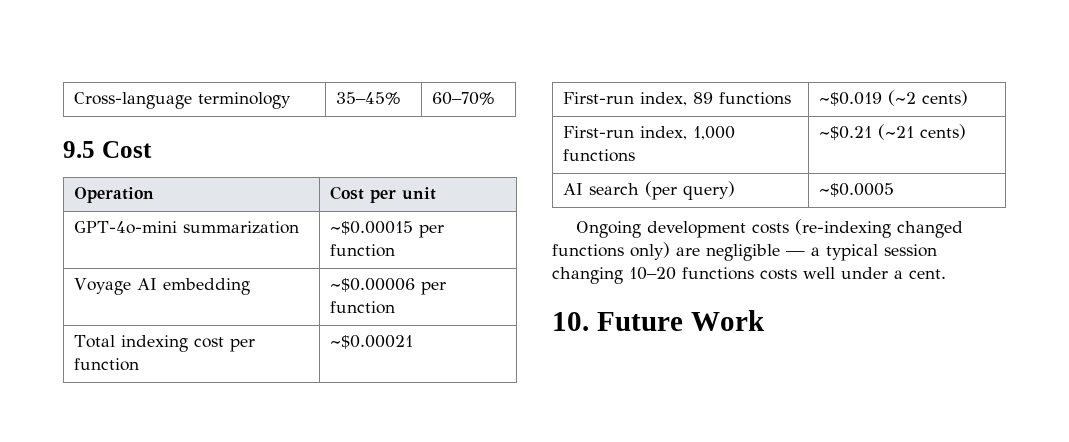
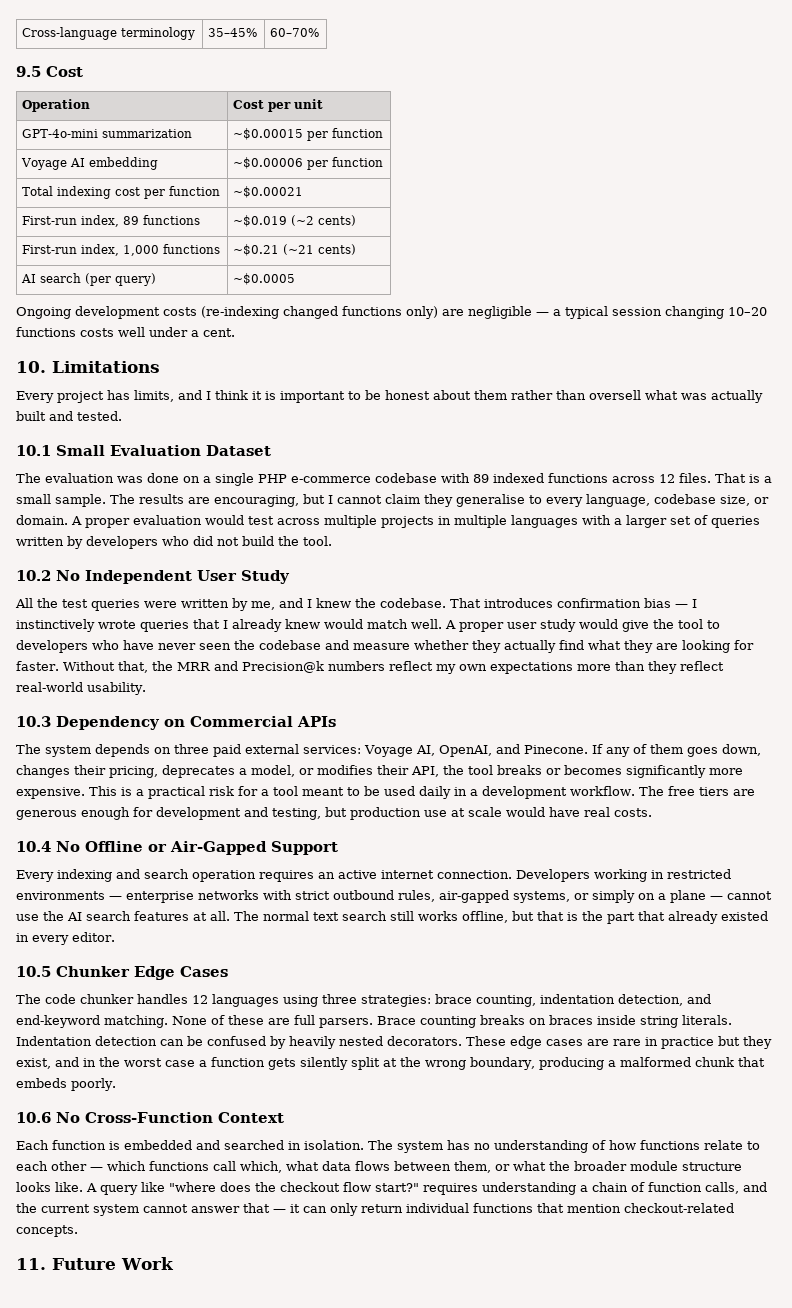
(589, 321) none -> [52,361,160,373] [16,390,763,403] [16,411,122,421] [16,445,271,456] [16,473,772,486] [16,494,769,507] [16,515,760,528] [16,536,332,549] [16,570,290,584] [15,598,697,611] [16,619,720,632] [16,640,754,653] [16,661,724,674] [16,682,146,695] [16,716,336,730] [16,744,761,757] [16,765,743,778] [16,786,755,799] [16,807,652,820] [16,841,338,855] [16,869,731,882] [16,890,772,903] [16,911,768,924] [16,932,115,945] [16,966,228,980] [16,994,711,1007] [16,1015,732,1028] [16,1036,772,1049] [16,1057,765,1070] [16,1078,116,1091] [16,1112,284,1123] [16,1140,760,1153] [16,1161,742,1173] [16,1182,767,1195] [16,1203,734,1216] [16,1225,78,1237] [16,1258,46,1270] Limitations // Every project has limits, and I think it is important to be honest about them rather than oversell what was actually built and tested. // 10.1 Small Evaluation Dataset // The evaluation was done on a single PHP e-commerce codebase with 89 indexed functions across 12 files. That is a small sample. The results are encouraging, but I cannot claim they generalise to every language, codebase size, or domain. A proper evaluation would test across multiple projects in multiple languages with a larger set of queries written by developers who did not build the tool. // 10.2 No Independent User Study // All the test queries were written by me, and I knew the codebase. That introduces confirmation bias — I instinctively wrote queries that I already knew would match well. A proper user study would give the tool to developers who have never seen the codebase and measure whether they actually find what they are looking for faster. Without that, the MRR and Precision@k numbers reflect my own expectations more than they reflect real-world usability. // 10.3 Dependency on Commercial APIs // The system depends on three paid external services: Voyage AI, OpenAI, and Pinecone. If any of them goes down, changes their pricing, deprecates a model, or modifies their API, the tool breaks or becomes significantly more expensive. This is a practical risk for a tool meant to be used daily in a development workflow. The free tiers are generous enough for development and testing, but production use at scale would have real costs. // 10.4 No Offline or Air-Gapped Support // Every indexing and search operation requires an active internet connection. Developers working in restricted environments — enterprise networks with strict outbound rules, air-gapped systems, or simply on a plane — cannot use the AI search features at all. The normal text search still works offline, but that is the part that already existed in every editor. // 10.5 Chunker Edge Cases // The code chunker handles 12 languages using three strategies: brace counting, indentation detection, and end-keyword matching. None of these are full parsers. Brace counting breaks on braces inside string literals. Indentation detection can be confused by heavily nested decorators. These edge cases are rare in practice but they exist, and in the worst case a function gets silently split at the wrong boundary, producing a malformed chunk that embeds poorly. // 10.6 No Cross-Function Context // Each function is embedded and searched in isolation. The system has no understanding of how functions relate to each other — which functions call which, what data flows between them, or what the broader module structure looks like. A query like "where does the checkout flow start?" requires understanding a chain of function calls, and the current system cannot answer that — it can only return individual functions that mention checkout-related concepts. // 11.

